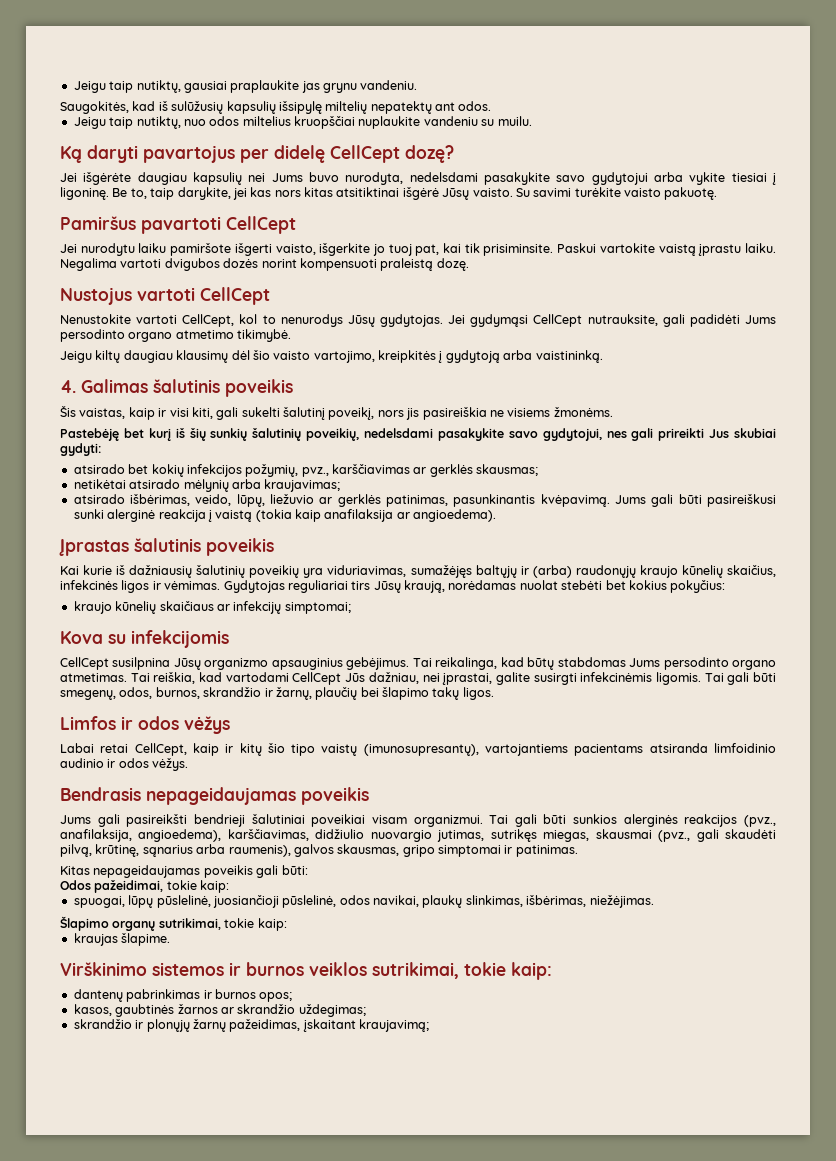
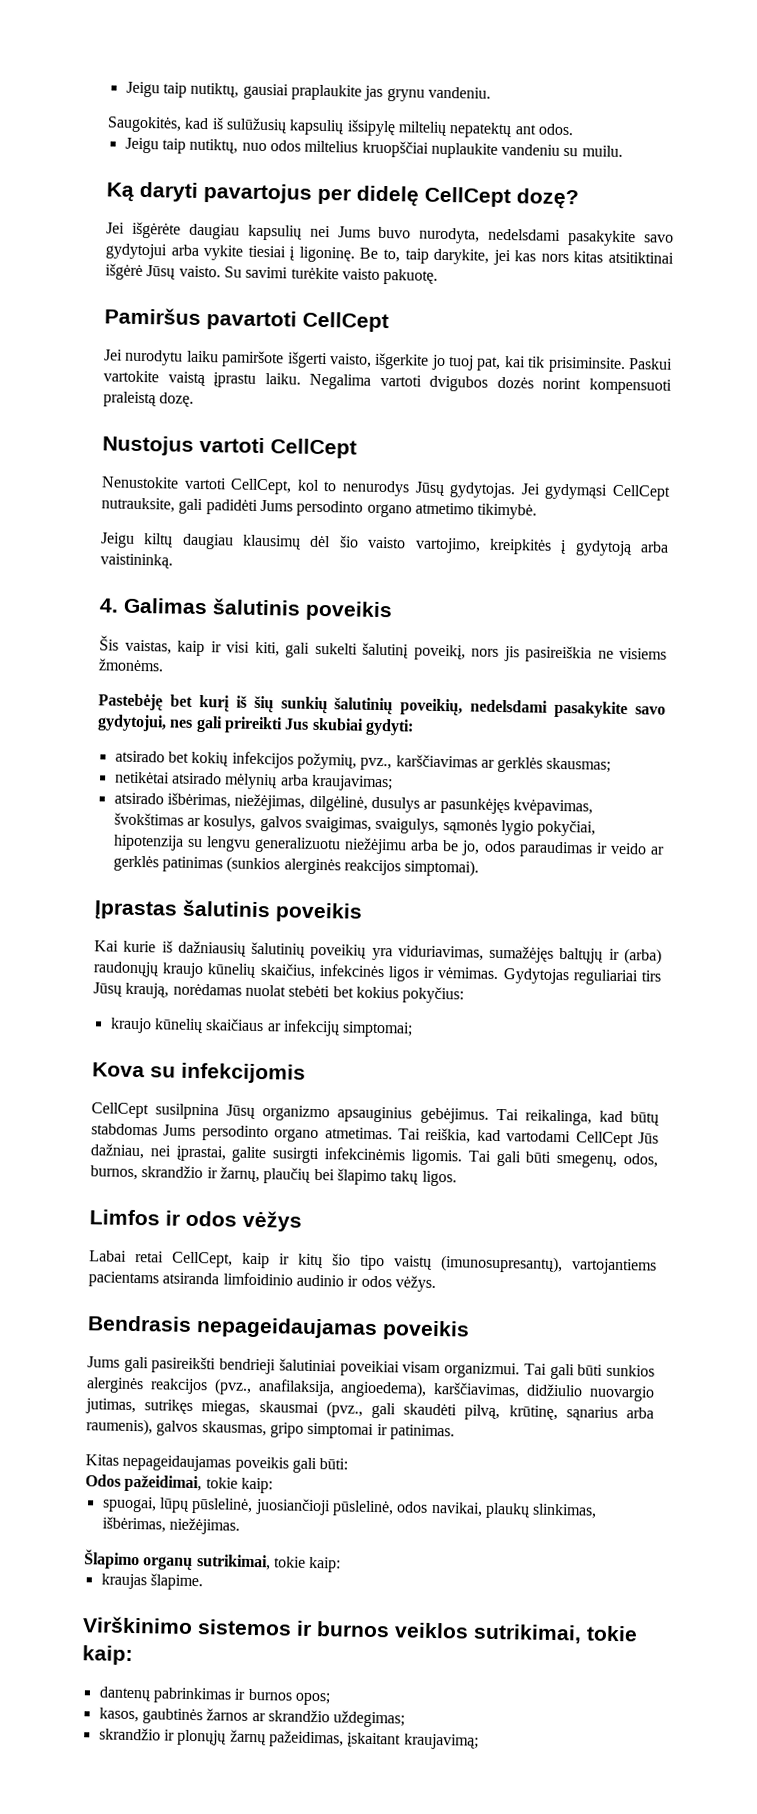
[195,494,777,507] [73,509,497,522] veido, lūpų, liežuvio ar gerklės patinimas, pasunkinantis kvėpavimą. Jums gali būti pasireiškusi sunki alerginė reakcija į vaistą (tokia kaip anafilaksija ar angioedema). -> [234,793,593,816] [113,812,597,837] [112,834,665,858] [112,855,480,877] niežėjimas, dilgėlinė, dusulys ar pasunkėjęs kvėpavimas, švokštimas ar kosulys, galvos svaigimas, svaigulys, sąmonės lygio pokyčiai, hipotenzija su lengvu generalizuotu niežėjimu arba be jo, odos paraudimas ir veido ar gerklės patinimas (sunkios alerginės reakcijos simptomai).

